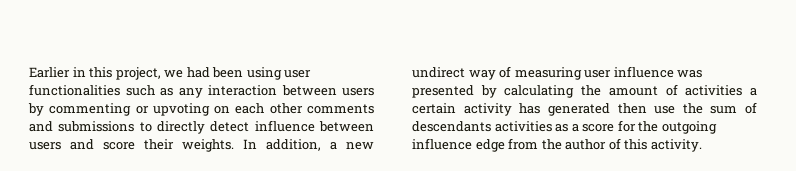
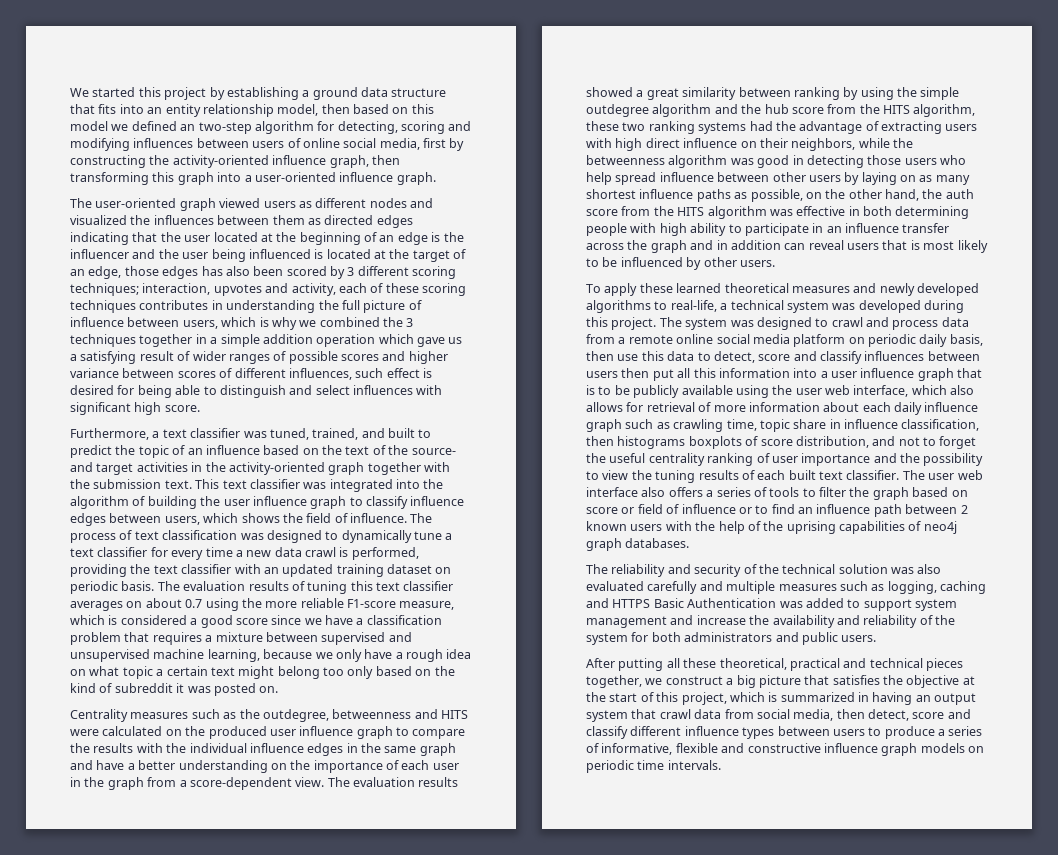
[29,67,312,80] [29,84,374,98] [28,103,374,116] [29,120,374,134] [29,139,374,152] [412,66,703,80] [412,84,757,98] [412,102,757,116] [412,120,717,134] [412,138,702,152] Earlier in this project, we had been using user functionalities such as any interaction between users by commenting or upvoting on each other comments and submissions to directly detect influence between users and score their weights. In addition, a new undirect way of measuring user influence was presented by calculating the amount of activities a certain activity has generated then use the sum of descendants activities as a score for the outgoing influence edge from the author of this activity. -> [70,87,447,100] [70,104,434,117] [70,121,472,134] [70,138,465,151] [70,155,400,168] [70,172,436,185] [70,198,433,211] [70,215,413,228] [70,232,464,245] [70,249,467,262] [70,266,457,279] [70,283,466,296] [70,300,422,313] [70,317,414,330] [70,334,463,347] [70,351,448,364] [70,368,432,380] [70,385,443,398] [70,402,200,415] [70,428,432,440] [70,445,456,458] [70,462,450,475] [70,479,444,492] [70,496,465,509] [70,513,433,526] [70,530,453,543] [70,547,419,560] [70,564,452,577] [70,581,454,594] [70,598,455,611] [70,615,442,628] [70,632,412,645] [70,649,472,662] [70,666,455,679] [70,683,279,696] [70,709,468,722] [70,726,466,739] [70,743,456,756] [70,760,459,773] [70,777,459,790] [586,87,960,100] [586,104,976,117] [586,121,978,134] [586,138,913,151] [586,155,966,168] [586,172,970,185] [586,189,974,202] [586,206,970,219] [586,223,950,236] [586,240,988,253] [586,257,775,270] [586,283,979,296] [586,300,964,313] [586,317,969,330] [586,334,983,347] [586,351,980,364] [586,368,983,381] [586,385,975,398] [586,402,979,415] [586,419,980,432] [586,436,977,449] [586,453,984,466] [586,470,983,483] [586,487,968,500] [586,504,968,517] [586,521,957,534] [586,538,690,551] [586,564,942,577] [586,581,986,594] [586,598,957,611] [586,615,955,628] [586,632,877,645] [586,658,963,671] [586,675,975,688] [586,692,977,705] [586,709,971,722] [586,726,983,739] [586,743,984,756] [586,760,721,773] We started this project by establishing a ground data structure that fits into an entity relationship model, then based on this model we defined an two-step algorithm for detecting, scoring and modifying influences between users of online social media, first by constructing the activity-oriented influence graph, then transforming this graph into a user-oriented influence graph. // The user-oriented graph viewed users as different nodes and visualized the influences between them as directed edges indicating that the user located at the beginning of an edge is the influencer and the user being influenced is located at the target of an edge, those edges has also been scored by 3 different scoring techniques; interaction, upvotes and activity, each of these scoring techniques contributes in understanding the full picture of influence between users, which is why we combined the 3 techniques together in a simple addition operation which gave us a satisfying result of wider ranges of possible scores and higher variance between scores of different influences, such effect is desired for being able to distinguish and select influences with significant high score. // Furthermore, a text classifier was tuned, trained, and built to predict the topic of an influence based on the text of the source- and target activities in the activity-oriented graph together with the submission text. This text classifier was integrated into the algorithm of building the user influence graph to classify influence edges between users, which shows the field of influence. The process of text classification was designed to dynamically tune a text classifier for every time a new data crawl is performed, providing the text classifier with an updated training dataset on periodic basis. The evaluation results of tuning this text classifier averages on about 0.7 using the more reliable F1-score measure, which is considered a good score since we have a classification problem that requires a mixture between supervised and unsupervised machine learning, because we only have a rough idea on what topic a certain text might belong too only based on the kind of subreddit it was posted on. // Centrality measures such as the outdegree, betweenness and HITS were calculated on the produced user influence graph to compare the results with the individual influence edges in the same graph and have a better understanding on the importance of each user in the graph from a score-dependent view. The evaluation results showed a great similarity between ranking by using the simple outdegree algorithm and the hub score from the HITS algorithm, these two ranking systems had the advantage of extracting users with high direct influence on their neighbors, while the betweenness algorithm was good in detecting those users who help spread influence between other users by laying on as many shortest influence paths as possible, on the other hand, the auth score from the HITS algorithm was effective in both determining people with high ability to participate in an influence transfer across the graph and in addition can reveal users that is most likely to be influenced by other users. // To apply these learned theoretical measures and newly developed algorithms to real-life, a technical system was developed during this project. The system was designed to crawl and process data from a remote online social media platform on periodic daily basis, then use this data to detect, score and classify influences between users then put all this information into a user influence graph that is to be publicly available using the user web interface, which also allows for retrieval of more information about each daily influence graph such as crawling time, topic share in influence classification, then histograms boxplots of score distribution, and not to forget the useful centrality ranking of user importance and the possibility to view the tuning results of each built text classifier. The user web interface also offers a series of tools to filter the graph based on score or field of influence or to find an influence path between 2 known users with the help of the uprising capabilities of neo4j graph databases. // The reliability and security of the technical solution was also evaluated carefully and multiple measures such as logging, caching and HTTPS Basic Authentication was added to support system management and increase the availability and reliability of the system for both administrators and public users. // After putting all these theoretical, practical and technical pieces together, we construct a big picture that satisfies the objective at the start of this project, which is summarized in having an output system that crawl data from social media, then detect, score and classify different influence types between users to produce a series of informative, flexible and constructive influence graph models on periodic time intervals.

